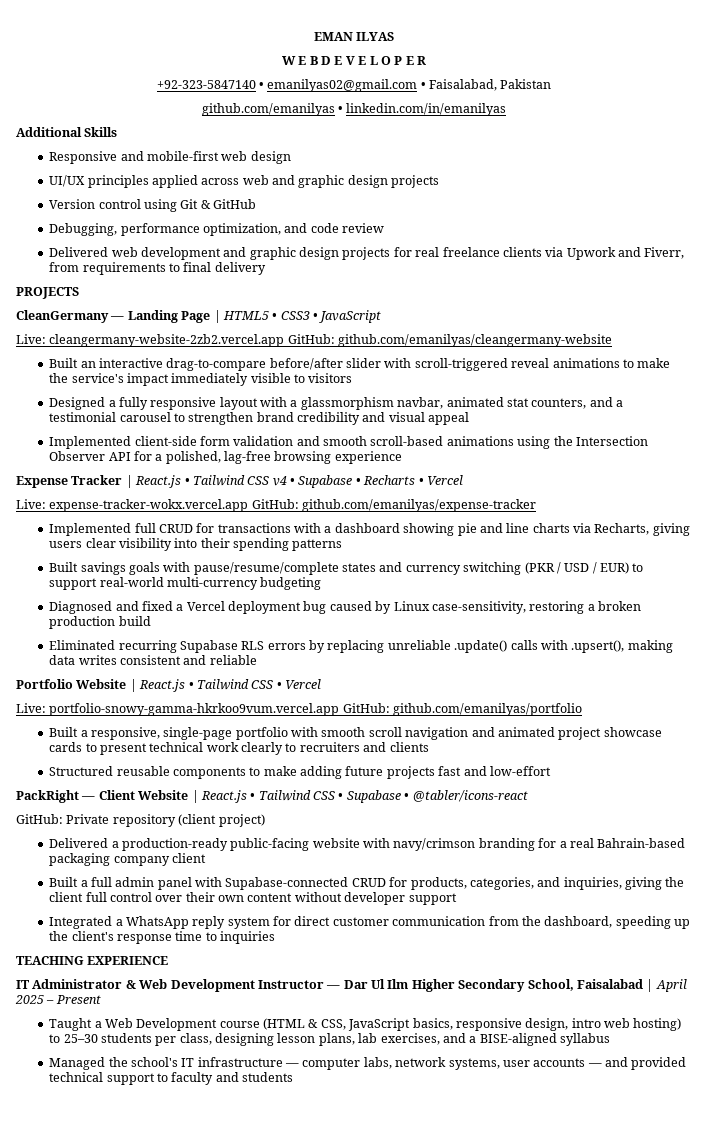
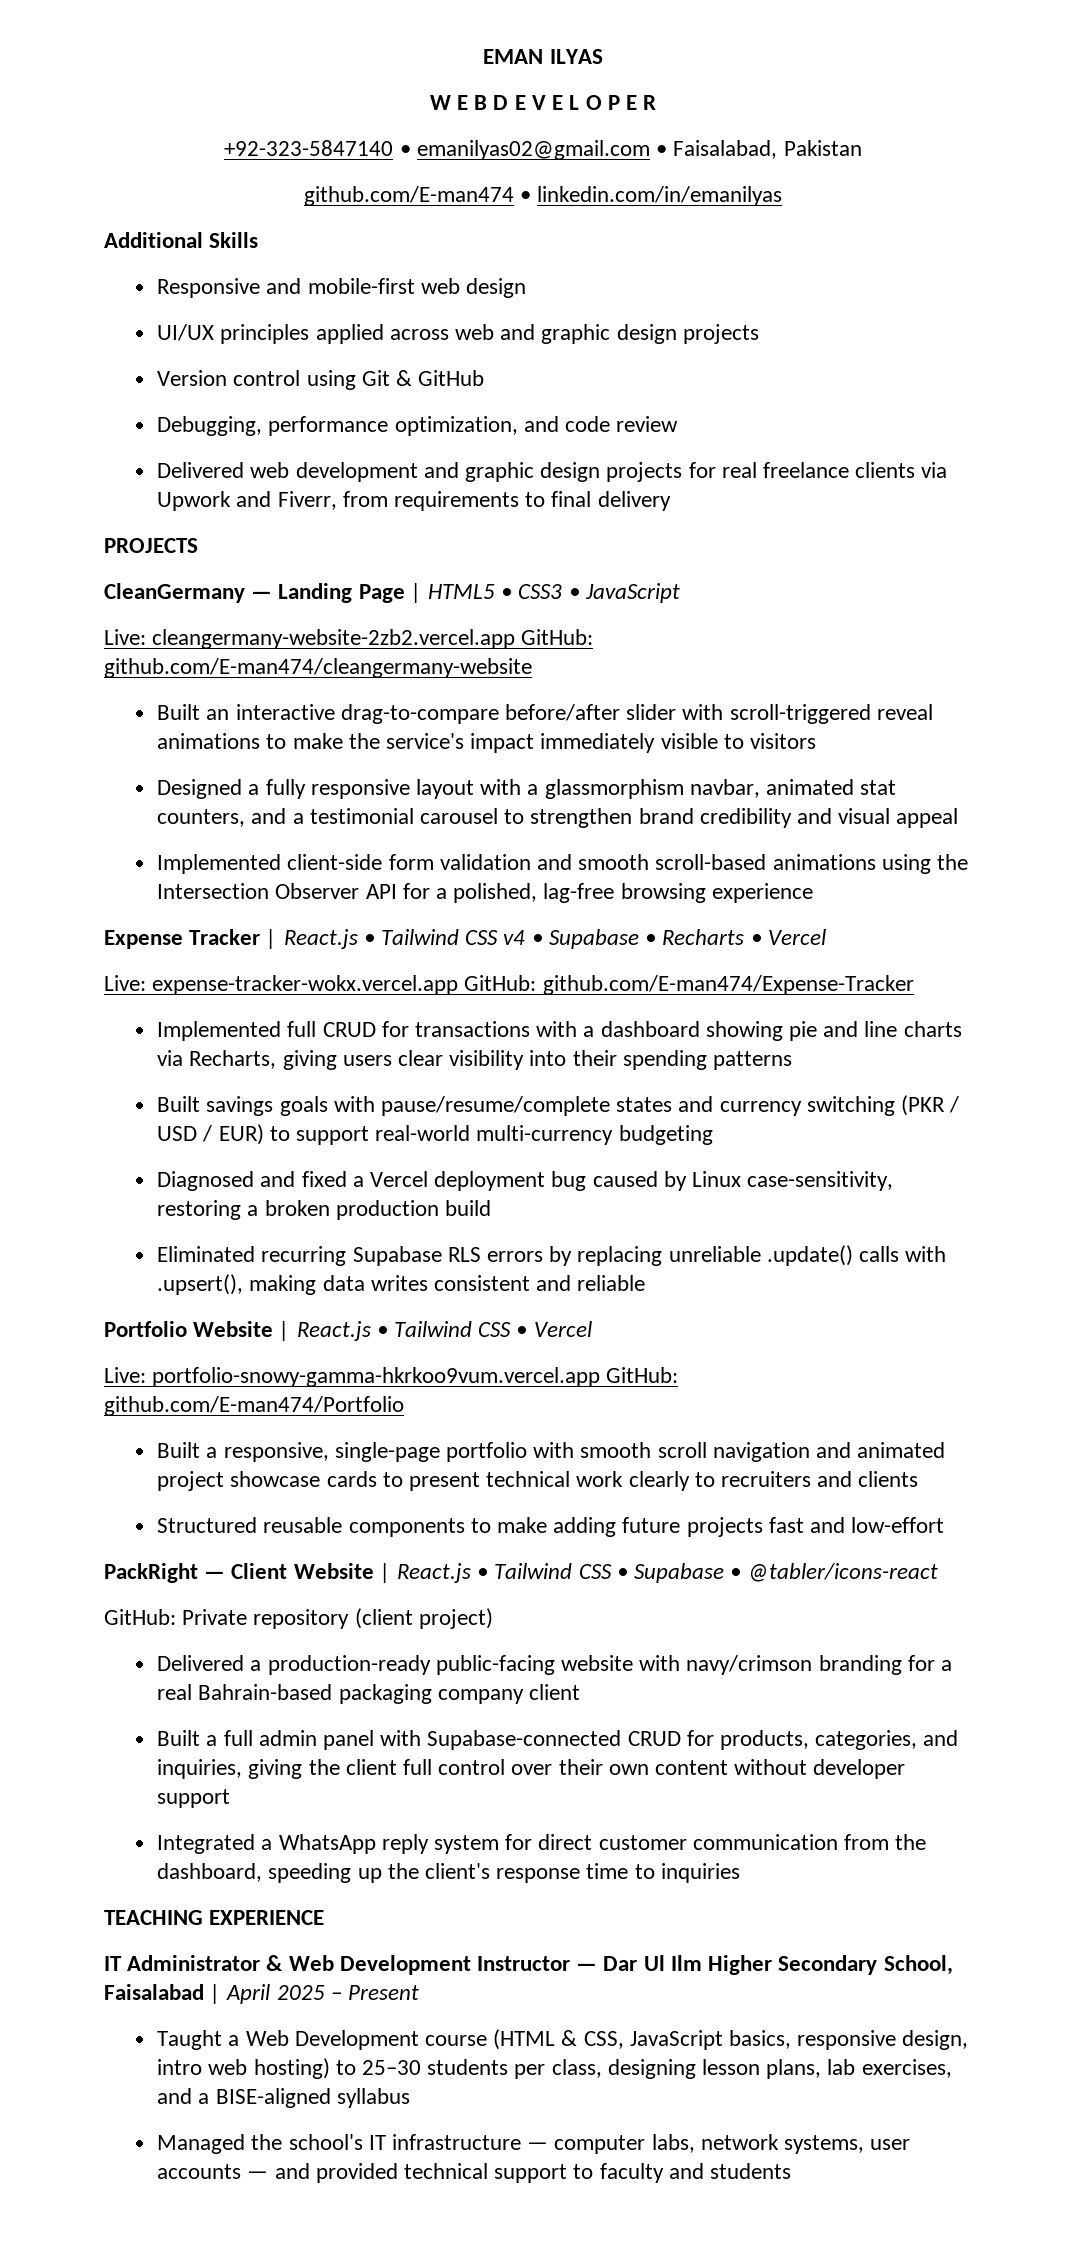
[201,103,335,116] github.com/emanilyas -> [303,186,514,206] github.com/E-man474
[338,334,613,347] github.com/emanilyas/cleangermany-website -> [104,658,532,678] github.com/E-man474/cleangermany-website
[302,499,537,512] github.com/emanilyas/expense-tracker -> [542,975,914,995] github.com/E-man474/Expense-Tracker
[393,703,583,716] github.com/emanilyas/portfolio -> [104,1396,404,1416] github.com/E-man474/Portfolio

